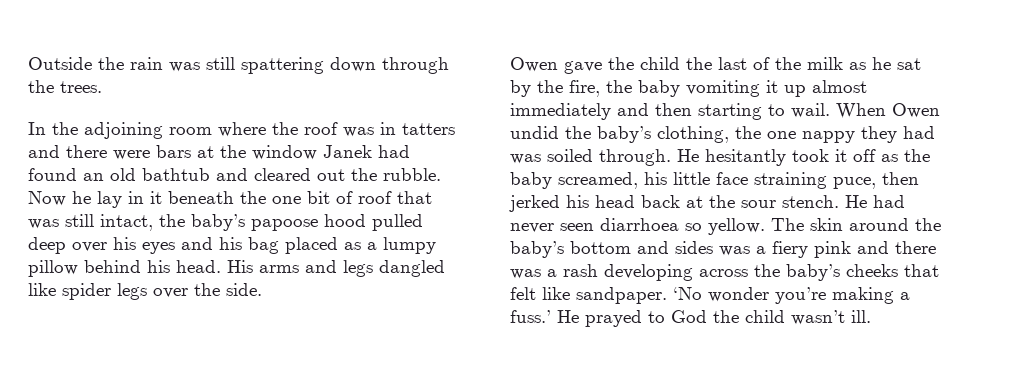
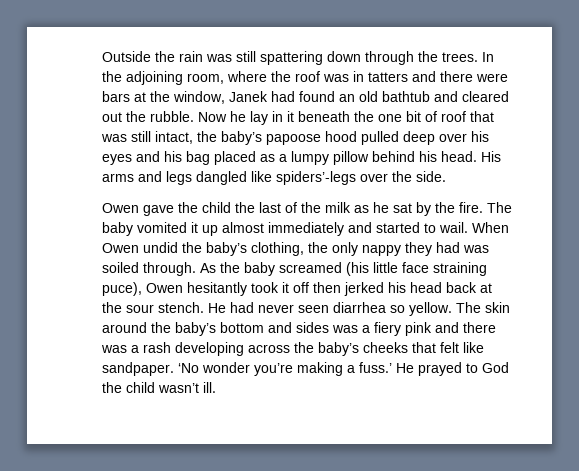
(102, 87) // -> (478, 57) none
[169,127,212,135] room -> [187,73,224,84] room,
[252,145,317,160] window -> [173,91,225,104] window,
[62,283,147,300] spider legs -> [276,171,356,185] spiders’-legs
[569,80,760,97] fire, the baby vomiting -> [459,202,512,213] [102,222,187,236] fire. The baby vomited
[655,103,762,120] then starting -> [376,222,420,233] started
[767,131,796,139] one -> [332,242,358,256] only
[677,149,930,166] [510,172,876,189] He hesitantly took it off as the baby screamed, his little face straining puce, -> [200,262,487,276] [102,282,309,296] As the baby screamed (his little face straining puce), Owen hesitantly took it off
[600,218,679,231] diarrhoea -> [333,302,386,313] diarrhea

